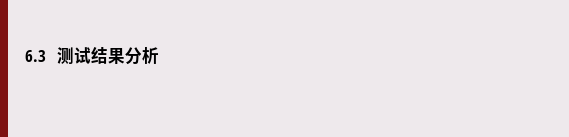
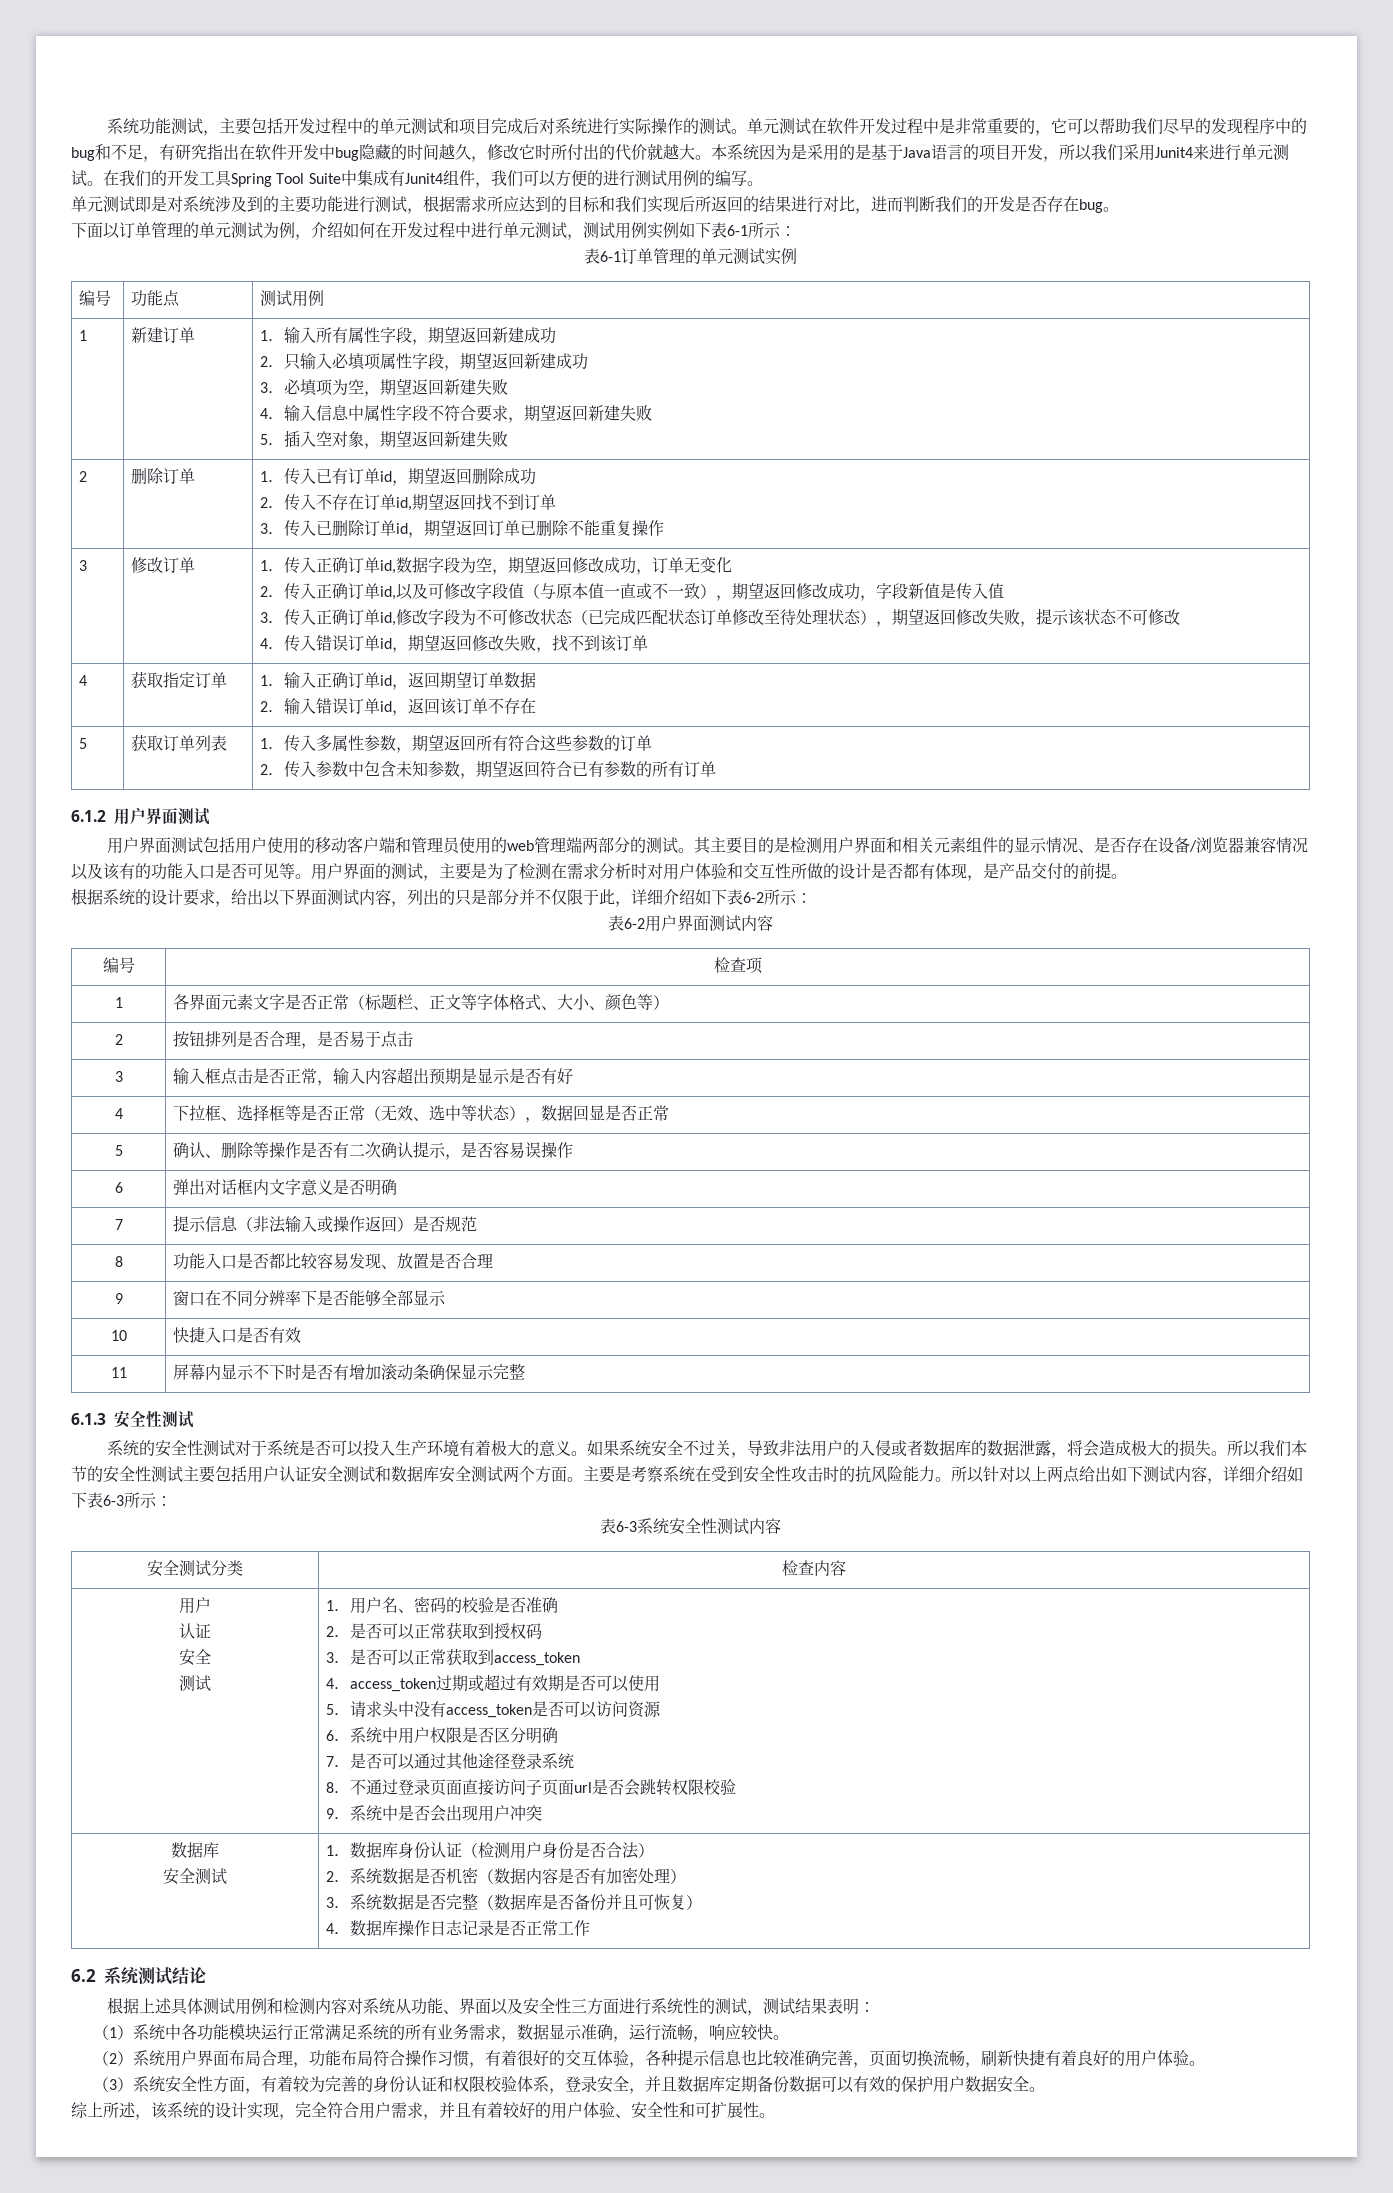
[25,46,159,65] 6.3测试结果分析 -> [107,118,1308,136] [71,144,1289,162] [71,170,763,188] [71,195,1119,214] [71,222,796,240] [584,248,797,265] [78,290,111,306] [130,290,180,307] [259,290,324,307] [78,330,87,341] [130,327,195,343] [259,326,556,345] [259,352,588,371] [259,378,508,397] [259,404,652,423] [259,430,508,449] [78,471,87,482] [130,468,195,484] [259,467,536,486] [259,493,556,511] [259,519,664,538] [78,560,87,571] [130,557,195,573] [259,556,732,575] [259,582,1004,601] [259,608,1180,627] [259,634,648,653] [78,675,87,686] [130,671,227,688] [259,671,536,690] [259,698,536,716] [78,738,87,749] [130,734,227,751] [259,734,652,753] [259,760,716,779] [71,807,210,825] [107,836,1309,854] [71,862,1127,881] [71,888,812,907] [608,915,773,932] [102,957,135,973] [713,957,763,974] [114,997,123,1008] [172,994,669,1011] [114,1034,123,1045] [172,1031,413,1049] [114,1071,123,1082] [172,1067,573,1086] [114,1108,123,1119] [172,1105,669,1123] [114,1145,123,1156] [172,1141,573,1160] [114,1182,123,1193] [172,1179,397,1196] [114,1219,123,1230] [172,1215,477,1233] [114,1256,123,1267] [172,1253,493,1270] [114,1293,123,1304] [172,1290,446,1307] [110,1330,127,1341] [172,1326,301,1343] [110,1367,127,1378] [172,1363,525,1381] [71,1410,194,1428] [107,1439,1308,1458] [71,1466,1303,1484] [71,1492,172,1508] [600,1518,781,1535] [147,1560,243,1577] [782,1560,847,1576] [179,1597,211,1614] [179,1623,211,1639] [179,1649,211,1666] [179,1675,211,1691] [325,1596,558,1614] [325,1622,542,1640] [325,1648,580,1666] [325,1674,660,1692] [325,1701,661,1718] [325,1727,558,1744] [325,1753,574,1770] [325,1779,736,1796] [325,1805,542,1822] [171,1842,219,1858] [163,1868,227,1885] [325,1842,654,1859] [325,1867,686,1884] [325,1893,702,1911] [325,1920,590,1936] [71,1966,206,1985] [107,1997,876,2016] [92,2023,789,2042] [92,2049,1205,2068] [92,2076,1045,2094] [71,2102,775,2120] 系统功能测试，主要包括开发过程中的单元测试和项目完成后对系统进行实际操作的测试。单元测试在软件开发过程中是非常重要的，它可以帮助我们尽早的发现程序中的bug和不足，有研究指出在软件开发中bug隐藏的时间越久，修改它时所付出的代价就越大。本系统因为是采用的是基于Java语言的项目开发，所以我们采用Junit4来进行单元测试。在我们的开发工具Spring Tool Suite中集成有Junit4组件，我们可以方便的进行测试用例的编写。 // 单元测试即是对系统涉及到的主要功能进行测试，根据需求所应达到的目标和我们实现后所返回的结果进行对比，进而判断我们的开发是否存在bug。 // 下面以订单管理的单元测试为例，介绍如何在开发过程中进行单元测试，测试用例实例如下表6-1所示： // 表6-1订单管理的单元测试实例 // 编号 | 功能点 | 测试用例 // 1 | 新建订单 | 1．输入所有属性字段，期望返回新建成功 // 2．只输入必填项属性字段，期望返回新建成功 // 3．必填项为空，期望返回新建失败 // 4．输入信息中属性字段不符合要求，期望返回新建失败 // 5．插入空对象，期望返回新建失败 // 2 | 删除订单 | 1．传入已有订单id，期望返回删除成功 // 2．传入不存在订单id,期望返回找不到订单 // 3．传入已删除订单id，期望返回订单已删除不能重复操作 // 3 | 修改订单 | 1．传入正确订单id,数据字段为空，期望返回修改成功，订单无变化 // 2．传入正确订单id,以及可修改字段值（与原本值一直或不一致），期望返回修改成功，字段新值是传入值 // 3．传入正确订单id,修改字段为不可修改状态（已完成匹配状态订单修改至待处理状态），期望返回修改失败，提示该状态不可修改 // 4．传入错误订单id，期望返回修改失败，找不到该订单 // 4 | 获取指定订单 | 1．输入正确订单id，返回期望订单数据 // 2．输入错误订单id，返回该订单不存在 // 5 | 获取订单列表 | 1．传入多属性参数，期望返回所有符合这些参数的订单 // 2．传入参数中包含未知参数，期望返回符合已有参数的所有订单 // 6.1.2用户界面测试 // 用户界面测试包括用户使用的移动客户端和管理员使用的web管理端两部分的测试。其主要目的是检测用户界面和相关元素组件的显示情况、是否存在设备/浏览器兼容情况以及该有的功能入口是否可见等。用户界面的测试，主要是为了检测在需求分析时对用户体验和交互性所做的设计是否都有体现，是产品交付的前提。 // 根据系统的设计要求，给出以下界面测试内容，列出的只是部分并不仅限于此，详细介绍如下表6-2所示： // 表6-2用户界面测试内容 // 编号 | 检查项 // 1 | 各界面元素文字是否正常（标题栏、正文等字体格式、大小、颜色等） // 2 | 按钮排列是否合理，是否易于点击 // 3 | 输入框点击是否正常，输入内容超出预期是显示是否有好 // 4 | 下拉框、选择框等是否正常（无效、选中等状态），数据回显是否正常 // 5 | 确认、删除等操作是否有二次确认提示，是否容易误操作 // 6 | 弹出对话框内文字意义是否明确 // 7 | 提示信息（非法输入或操作返回）是否规范 // 8 | 功能入口是否都比较容易发现、放置是否合理 // 9 | 窗口在不同分辨率下是否能够全部显示 // 10 | 快捷入口是否有效 // 11 | 屏幕内显示不下时是否有增加滚动条确保显示完整 // 6.1.3安全性测试 // 系统的安全性测试对于系统是否可以投入生产环境有着极大的意义。如果系统安全不过关，导致非法用户的入侵或者数据库的数据泄露，将会造成极大的损失。所以我们本节的安全性测试主要包括用户认证安全测试和数据库安全测试两个方面。主要是考察系统在受到安全性攻击时的抗风险能力。所以针对以上两点给出如下测试内容，详细介绍如下表6-3所示： // 表6-3系统安全性测试内容 // 安全测试分类 | 检查内容 // 用户 // 认证 // 安全 // 测试 | 1．用户名、密码的校验是否准确 // 2．是否可以正常获取到授权码 // 3．是否可以正常获取到access_token // 4．access_token过期或超过有效期是否可以使用 // 5．请求头中没有access_token是否可以访问资源 // 6．系统中用户权限是否区分明确 // 7．是否可以通过其他途径登录系统 // 8．不通过登录页面直接访问子页面url是否会跳转权限校验 // 9．系统中是否会出现用户冲突 // 数据库 // 安全测试 | 1．数据库身份认证（检测用户身份是否合法） // 2．系统数据是否机密（数据内容是否有加密处理） // 3．系统数据是否完整（数据库是否备份并且可恢复） // 4．数据库操作日志记录是否正常工作 // 6.2系统测试结论 // 根据上述具体测试用例和检测内容对系统从功能、界面以及安全性三方面进行系统性的测试，测试结果表明： // （1）系统中各功能模块运行正常满足系统的所有业务需求，数据显示准确，运行流畅，响应较快。 // （2）系统用户界面布局合理，功能布局符合操作习惯，有着很好的交互体验，各种提示信息也比较准确完善，页面切换流畅，刷新快捷有着良好的用户体验。 // （3）系统安全性方面，有着较为完善的身份认证和权限校验体系，登录安全，并且数据库定期备份数据可以有效的保护用户数据安全。 // 综上所述，该系统的设计实现，完全符合用户需求，并且有着较好的用户体验、安全性和可扩展性。

